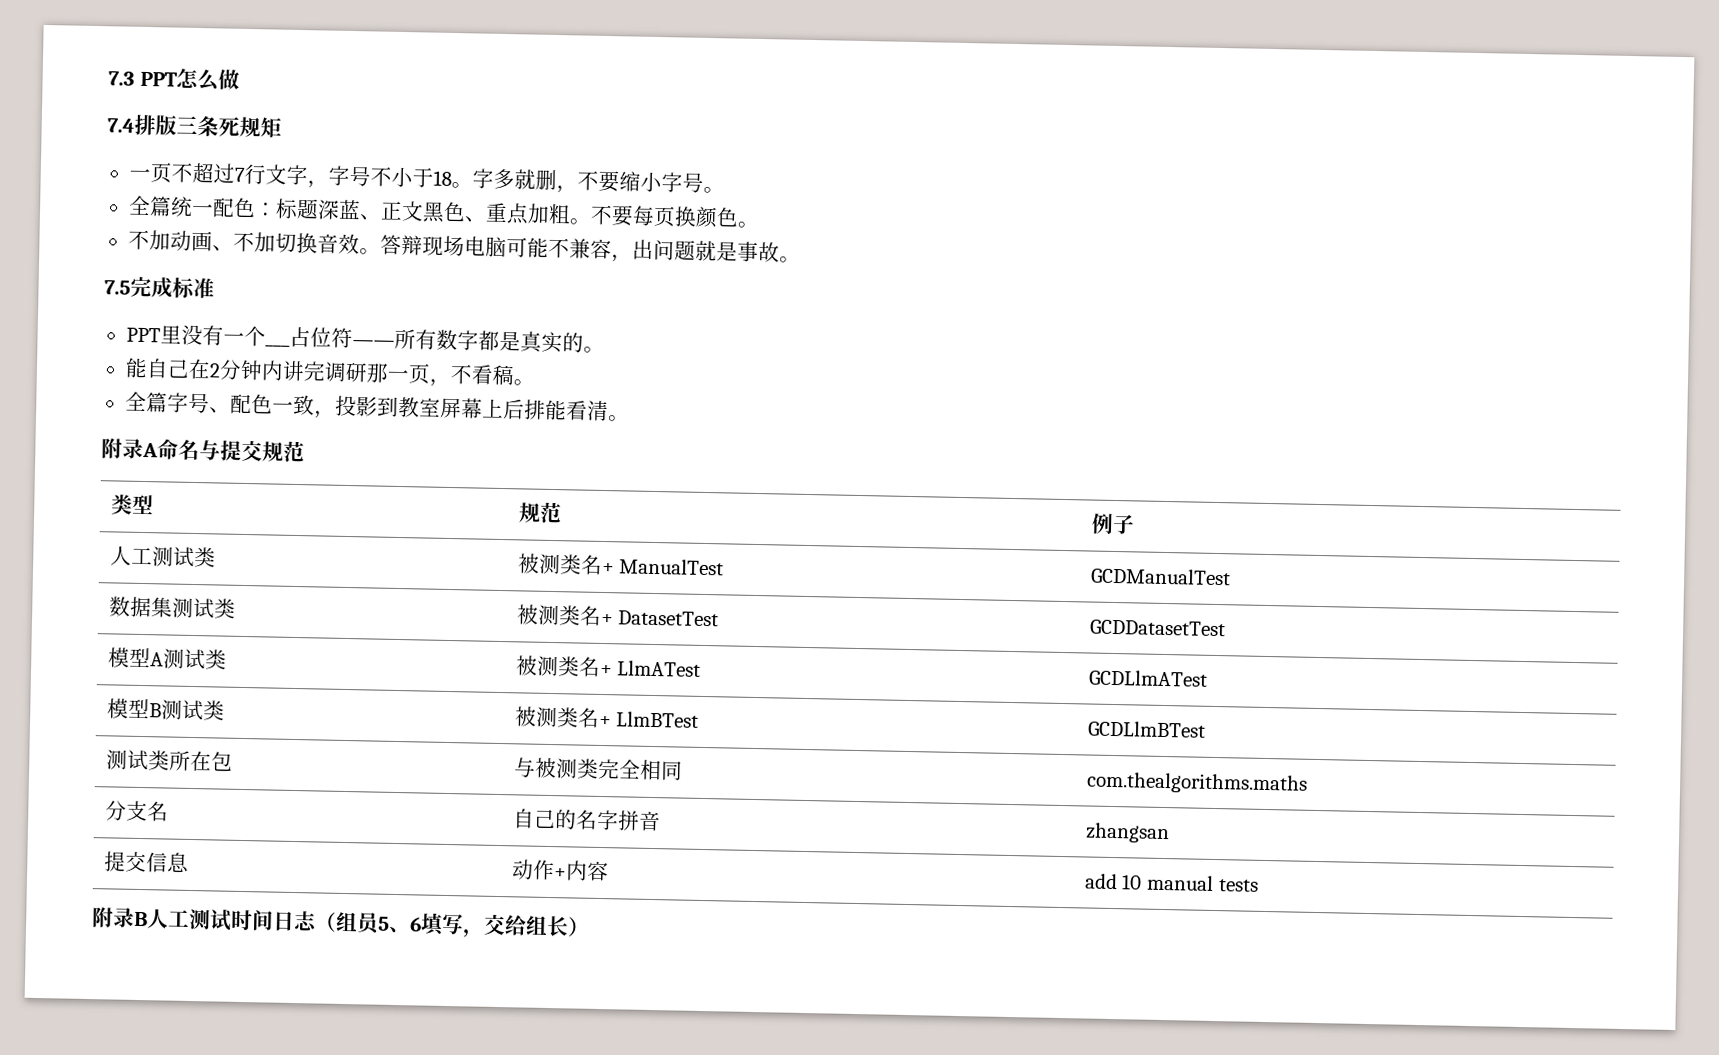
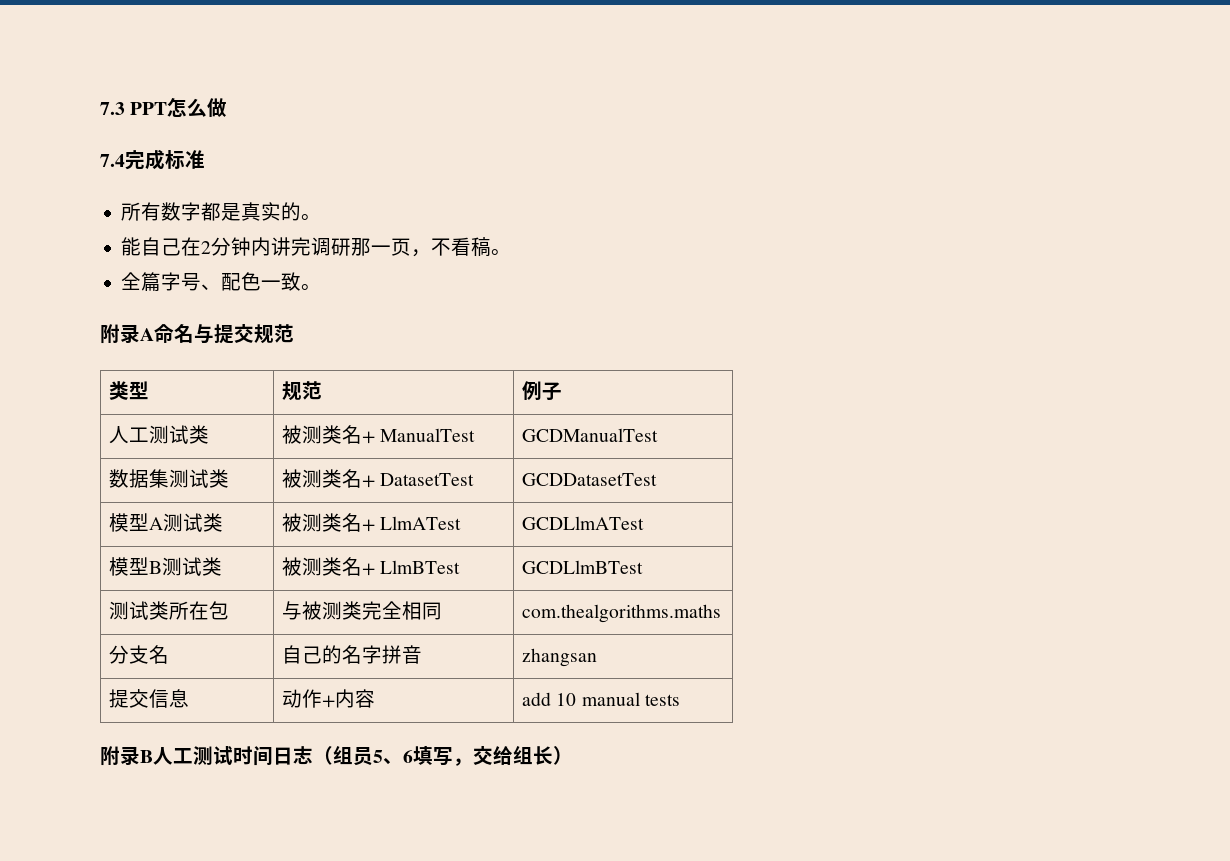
[134,114,282,138] [128,162,725,194] [127,195,759,229] [127,229,801,263] [104,276,215,299] [125,324,395,349] 排版三条死规矩 // 一页不超过7行文字，字号不小于18。字多就删，不要缩小字号。 // 全篇统一配色：标题深蓝、正文黑色、重点加粗。不要每页换颜色。 // 不加动画、不加切换音效。答辩现场电脑可能不兼容，出问题就是事故。 // 7.5完成标准 // PPT里没有一个___占位符—— -> [125,149,205,170] 完成标准 //
[313,395,609,422] ，投影到教室屏幕上后排能看清 -> (302, 281) none

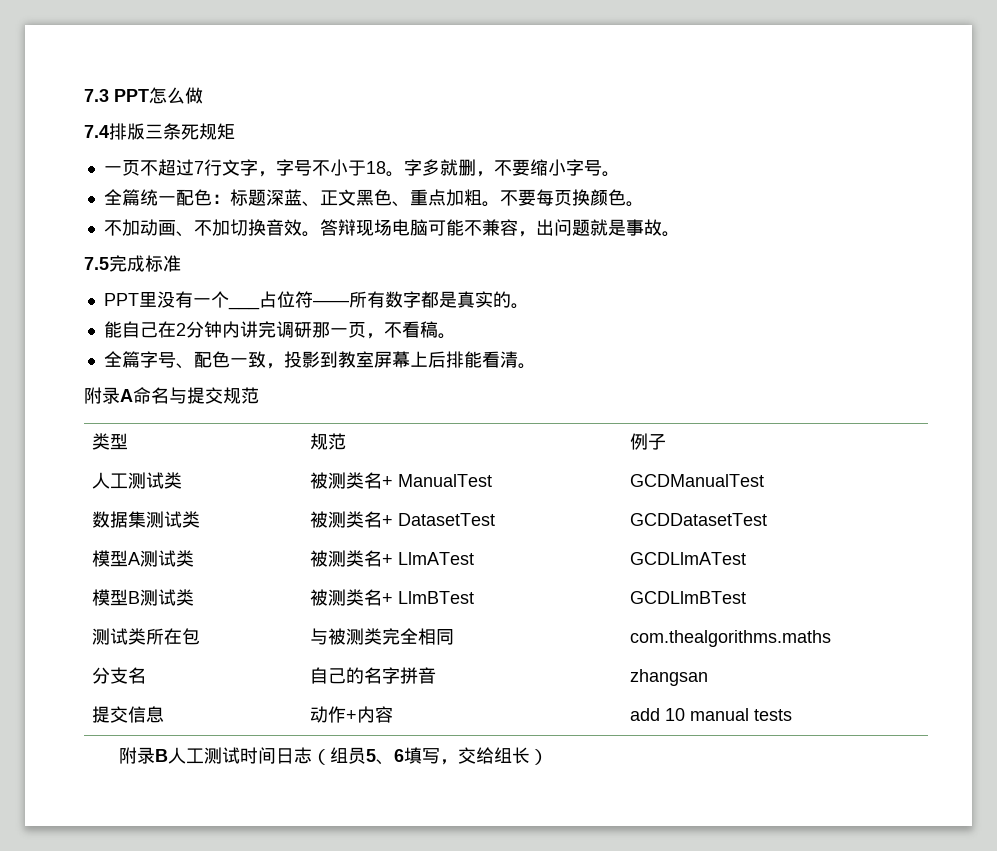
[125,149,205,170] 完成标准 // -> [109,123,235,140] [103,159,620,177] [103,189,644,207] [103,219,680,237] [84,255,181,272] [103,291,349,310] 排版三条死规矩 // 一页不超过7行文字，字号不小于18。字多就删，不要缩小字号。 // 全篇统一配色：标题深蓝、正文黑色、重点加粗。不要每页换颜色。 // 不加动画、不加切换音效。答辩现场电脑可能不兼容，出问题就是事故。 // 7.5完成标准 // PPT里没有一个___占位符——
(302, 281) none -> [265,351,518,369] ，投影到教室屏幕上后排能看清

